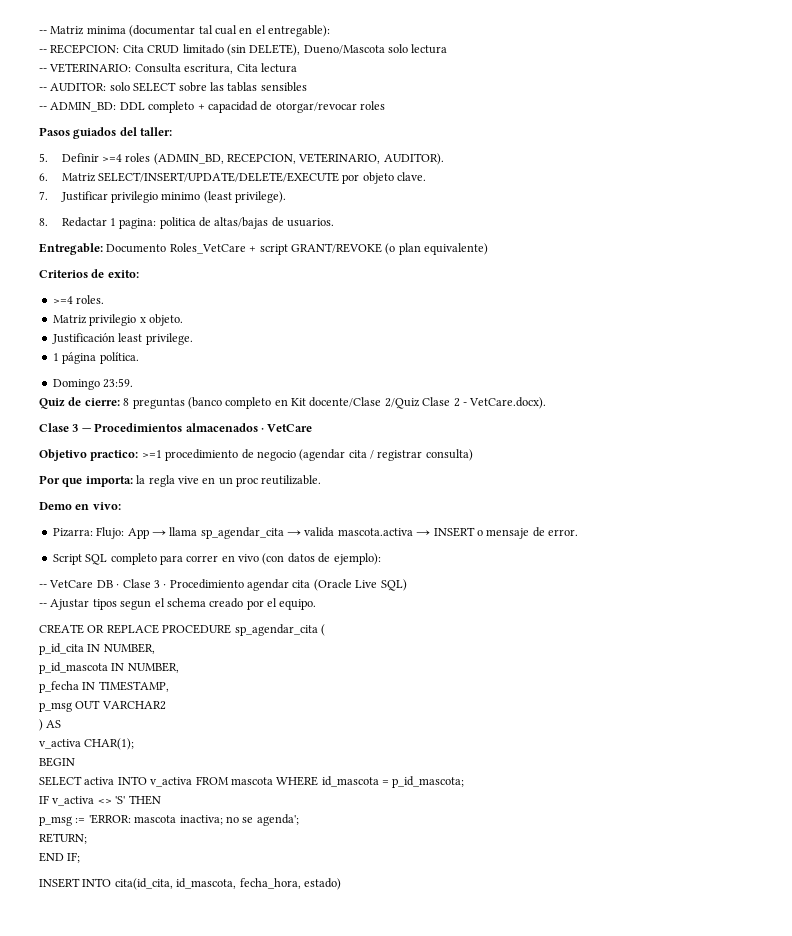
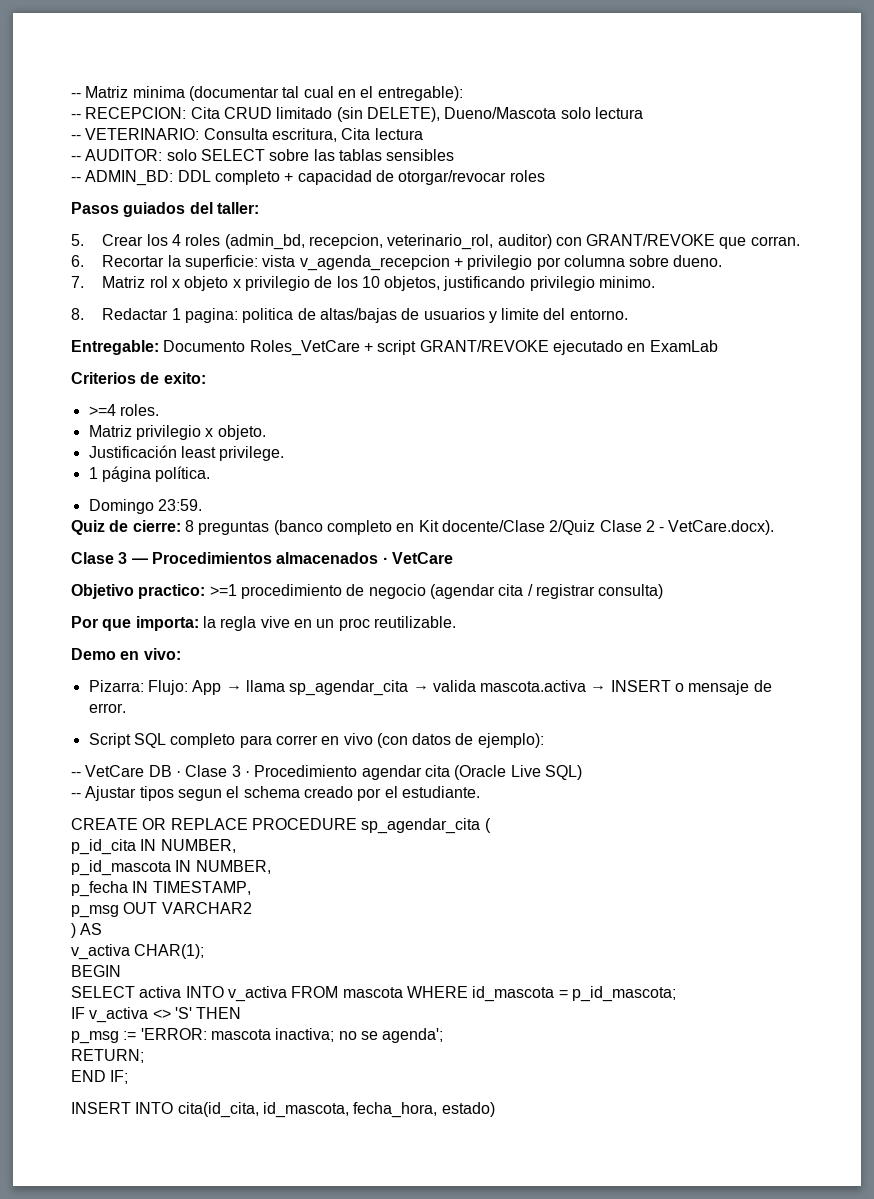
[61,153,444,165] [39,172,427,184] [39,191,287,203] Definir >=4 roles (ADMIN_BD, RECEPCION, VETERINARIO, AUDITOR). // 6. Matriz SELECT/INSERT/UPDATE/DELETE/EXECUTE por objeto clave. // 7. Justificar privilegio minimo (least privilege). -> [102,234,800,250] [71,255,723,271] [71,276,656,291] Crear los 4 roles (admin_bd, recepcion, veterinario_rol, auditor) con GRANT/REVOKE que corran. // 6. Recortar la superficie: vista v_agenda_recepcion + privilegio por columna sobre dueno. // 7. Matriz rol x objeto x privilegio de los 10 objetos, justificando privilegio minimo.
[287,218,335,227] usuarios. -> [423,308,628,323] usuarios y limite del entorno.
[385,243,488,255] (o plan equivalente) -> [552,340,718,355] ejecutado en ExamLab
[279,599,317,610] equipo. -> [401,786,480,798] estudiante.

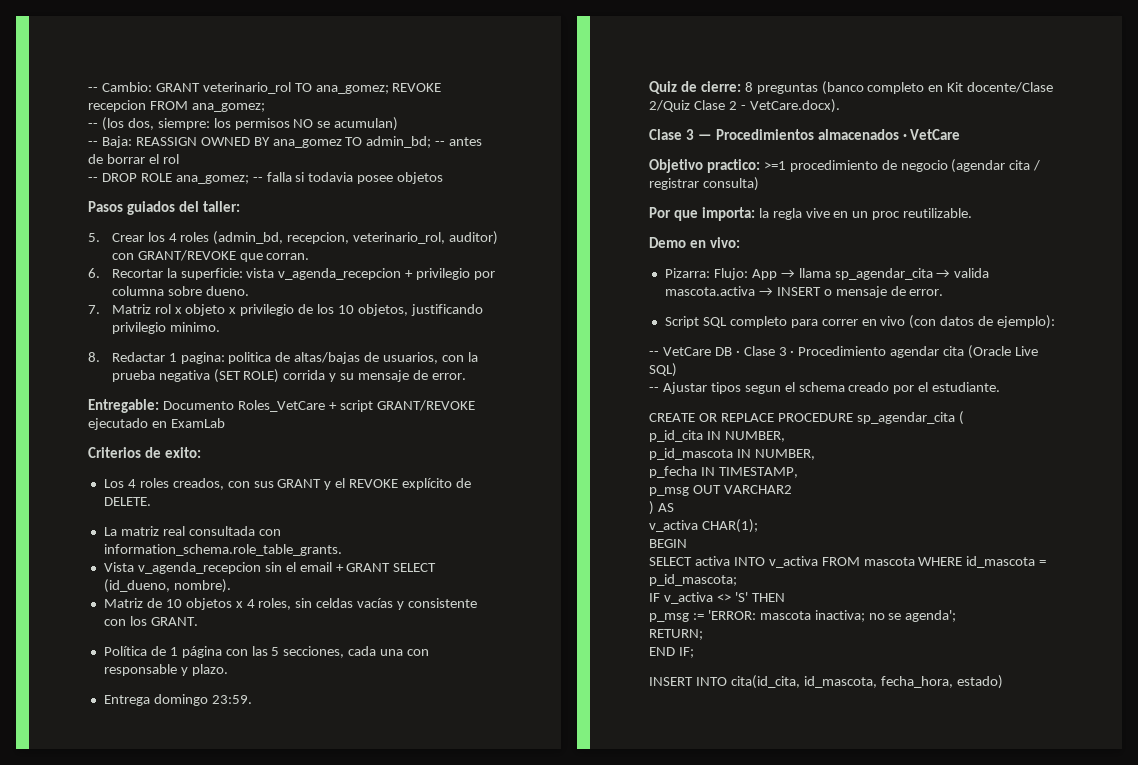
[71,86,463,101] [71,107,643,122] [71,128,423,142] [71,149,455,161] [71,170,545,186] -- Matriz minima (documentar tal cual en el entregable): // -- RECEPCION: Cita CRUD limitado (sin DELETE), Dueno/Mascota solo lectura // -- VETERINARIO: Consulta escritura, Cita lectura // -- AUDITOR: solo SELECT sobre las tablas sensibles // -- ADMIN_BD: DDL completo + capacidad de otorgar/revocar roles -> [88,82,442,94] [88,100,265,112] [88,117,399,131] [88,136,483,148] [88,154,179,164] [88,172,444,184] -- Cambio: GRANT veterinario_rol TO ana_gomez; REVOKE recepcion FROM ana_gomez; // -- (los dos, siempre: los permisos NO se acumulan) // -- Baja: REASSIGN OWNED BY ana_gomez TO admin_bd; -- antes de borrar el rol // -- DROP ROLE ana_gomez; -- falla si todavia posee objetos
[423,308,628,323] usuarios y limite del entorno. -> [383,352,478,364] [111,369,466,383] usuarios, con la prueba negativa (SET ROLE) corrida y su mensaje de error.
[88,404,159,416] [88,425,266,440] [88,445,285,461] [88,466,211,482] [88,499,154,514] >=4 roles. // Matriz privilegio x objeto. // Justificación least privilege. // 1 página política. // Domingo -> [103,478,472,490] [103,497,151,506] [103,526,281,536] [103,544,342,556] [103,562,437,574] [103,579,231,593] [103,598,478,610] [103,616,198,626] [103,646,430,658] [103,664,228,676] [103,694,208,706] Los 4 roles creados, con sus GRANT y el REVOKE explícito de DELETE. // La matriz real consultada con information_schema.role_table_grants. // Vista v_agenda_recepcion sin el email + GRANT SELECT (id_dueno, nombre). // Matriz de 10 objetos x 4 roles, sin celdas vacías y consistente con los GRANT. // Política de 1 página con las 5 secciones, cada una con responsable y plazo. // Entrega domingo

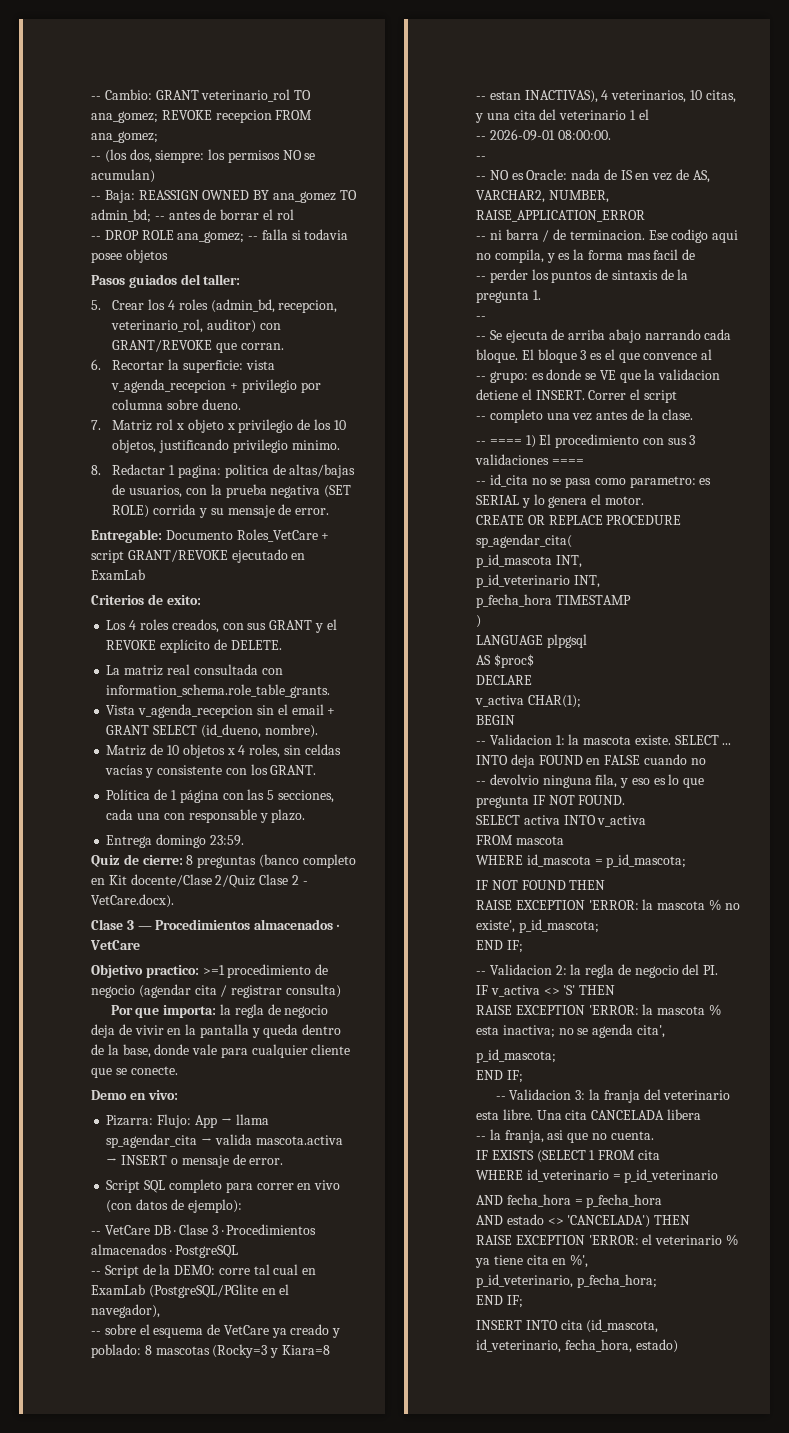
[805,208,973,220] vive en un proc reutilizable. -> [267,1004,329,1018] [91,1024,342,1038] [91,1044,351,1058] [91,1066,178,1078] de negocio deja de vivir en la pantalla y queda dentro de la base, donde vale para cualquier cliente que se conecte.
[798,345,1039,359] [649,363,677,377] [649,382,1001,394] [649,411,964,425] [649,430,785,442] [649,448,815,460] [649,466,798,478] [649,485,792,496] Procedimiento agendar cita (Oracle Live SQL) // -- Ajustar tipos segun el schema creado por el estudiante. // CREATE OR REPLACE PROCEDURE sp_agendar_cita ( // p_id_cita IN NUMBER, // p_id_mascota IN NUMBER, // p_fecha IN TIMESTAMP, // p_msg OUT VARCHAR2 -> [226,1224,317,1235] [91,1244,238,1258] [91,1264,317,1278] [91,1284,290,1298] [91,1304,160,1318] [91,1324,341,1338] [91,1344,330,1358] [476,90,736,103] [475,109,649,123] [476,129,611,141] [476,156,486,160] [476,169,710,183] [476,190,609,203] [476,210,645,222] [476,229,739,243] [476,249,696,263] [476,269,689,283] [476,290,541,303] [476,316,486,320] [476,329,732,343] [476,349,713,363] [476,369,721,383] [476,389,677,403] [476,409,694,423] [476,434,696,448] [475,454,584,465] [476,474,712,488] [476,494,644,508] [476,515,682,525] [476,534,572,548] [476,554,582,568] [476,574,600,588] [476,594,631,608] Procedimientos almacenados · PostgreSQL // -- Script de la DEMO: corre tal cual en ExamLab (PostgreSQL/PGlite en el navegador), // -- sobre el esquema de VetCare ya creado y poblado: 8 mascotas (Rocky=3 y Kiara=8 // -- estan INACTIVAS), 4 veterinarios, 10 citas, y una cita del veterinario 1 el // -- 2026-09-01 08:00:00. // -- // -- NO es Oracle: nada de IS en vez de AS, VARCHAR2, NUMBER, RAISE_APPLICATION_ERROR // -- ni barra / de terminacion. Ese codigo aqui no compila, y es la forma mas facil de // -- perder los puntos de sintaxis de la pregunta 1. // -- // -- Se ejecuta de arriba abajo narrando cada bloque. El bloque 3 es el que convence al // -- grupo: es donde se VE que la validacion detiene el INSERT. Correr el script // -- completo una vez antes de la clase. // -- ==== 1) El procedimiento con sus 3 validaciones ==== // -- id_cita no se pasa como parametro: es SERIAL y lo genera el motor. // CREATE OR REPLACE PROCEDURE sp_agendar_cita( // p_id_mascota INT, // p_id_veterinario INT, // p_fecha_hora TIMESTAMP
(654, 508) none -> [476,634,587,648] // LANGUAGE plpgsql //
(674, 507) none -> [493,654,534,668] [476,675,532,685] $proc$ // DECLARE
(687, 543) none -> [476,734,732,745] [476,754,706,768] [476,774,705,788] [476,795,626,808] // -- Validacion 1: la mascota existe. SELECT ... INTO deja FOUND en FALSE cuando no // -- devolvio ninguna fila, y eso es lo que pregunta IF NOT FOUND.
(818, 562) none -> (647, 821) //
(915, 561) none -> (564, 840) //
(737, 580) none -> [476,880,606,890] [476,899,740,911] [476,919,599,933] [476,940,523,953] [476,964,719,978] // IF NOT FOUND THEN // RAISE EXCEPTION 'ERROR: la mascota % no existe', p_id_mascota; // END IF; // -- Validacion 2: la regla de negocio del PI.
[649,610,957,622] [649,629,703,640] p_msg := 'ERROR: mascota inactiva; no se agenda'; // RETURN; -> [476,1004,721,1016] [476,1024,665,1038] [476,1049,556,1063] [476,1070,523,1083] [495,1089,731,1103] [476,1109,701,1120] [476,1129,654,1143] [476,1150,660,1163] [476,1169,719,1183] [476,1194,663,1208] [476,1214,691,1228] [476,1234,738,1246] [475,1254,589,1268] [476,1274,657,1288] RAISE EXCEPTION 'ERROR: la mascota % esta inactiva; no se agenda cita', // p_id_mascota; // END IF; // -- Validacion 3: la franja del veterinario esta libre. Una cita CANCELADA libera // -- la franja, asi que no cuenta. // IF EXISTS (SELECT 1 FROM cita // WHERE id_veterinario = p_id_veterinario // AND fecha_hora = p_fecha_hora // AND estado <> 'CANCELADA') THEN // RAISE EXCEPTION 'ERROR: el veterinario % ya tiene cita en %', // p_id_veterinario, p_fecha_hora;
[730,675,877,689] cita(id_cita, id_mascota, -> [560,1319,659,1333] [476,1339,561,1353] cita (id_mascota, id_veterinario,

